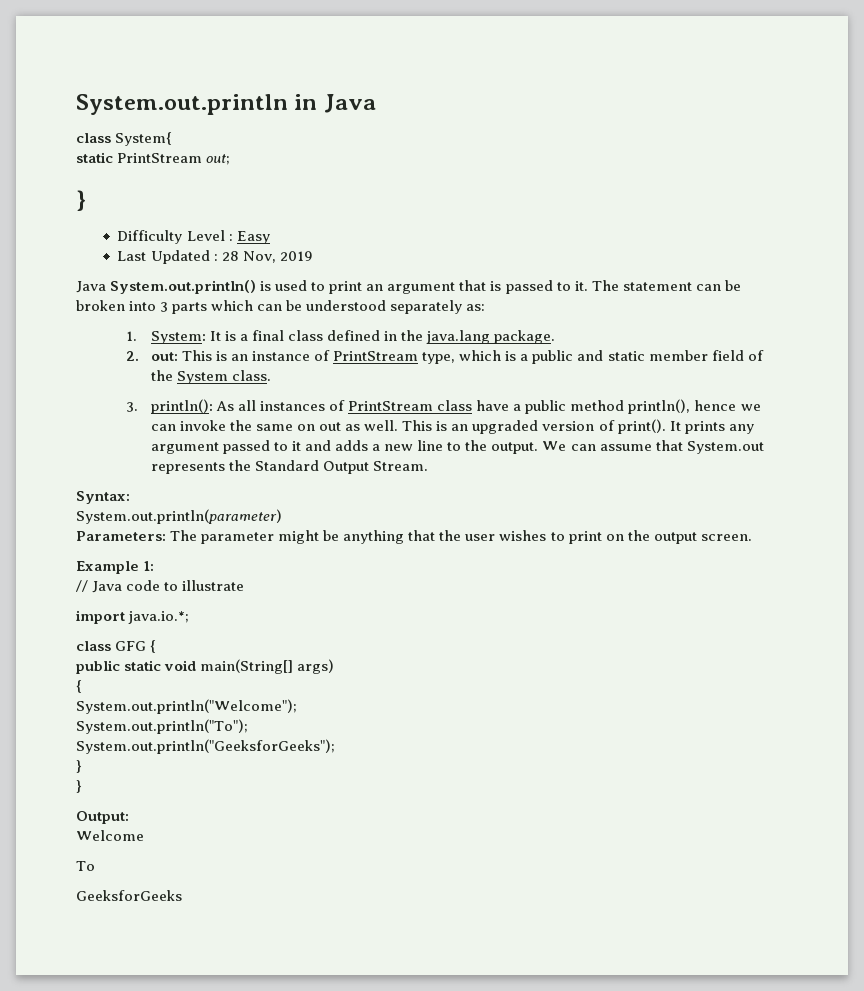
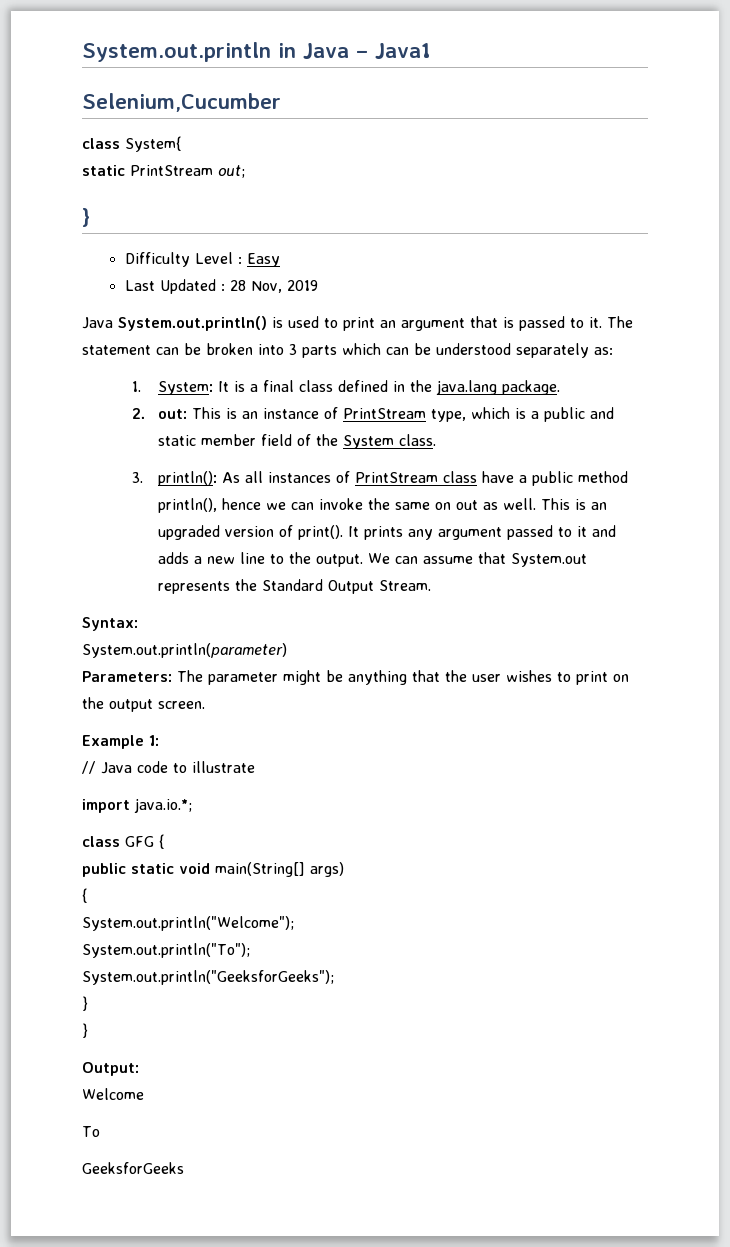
(376, 103) none -> [356,43,431,59] [82,93,281,112] – Java1 // Selenium,Cucumber

